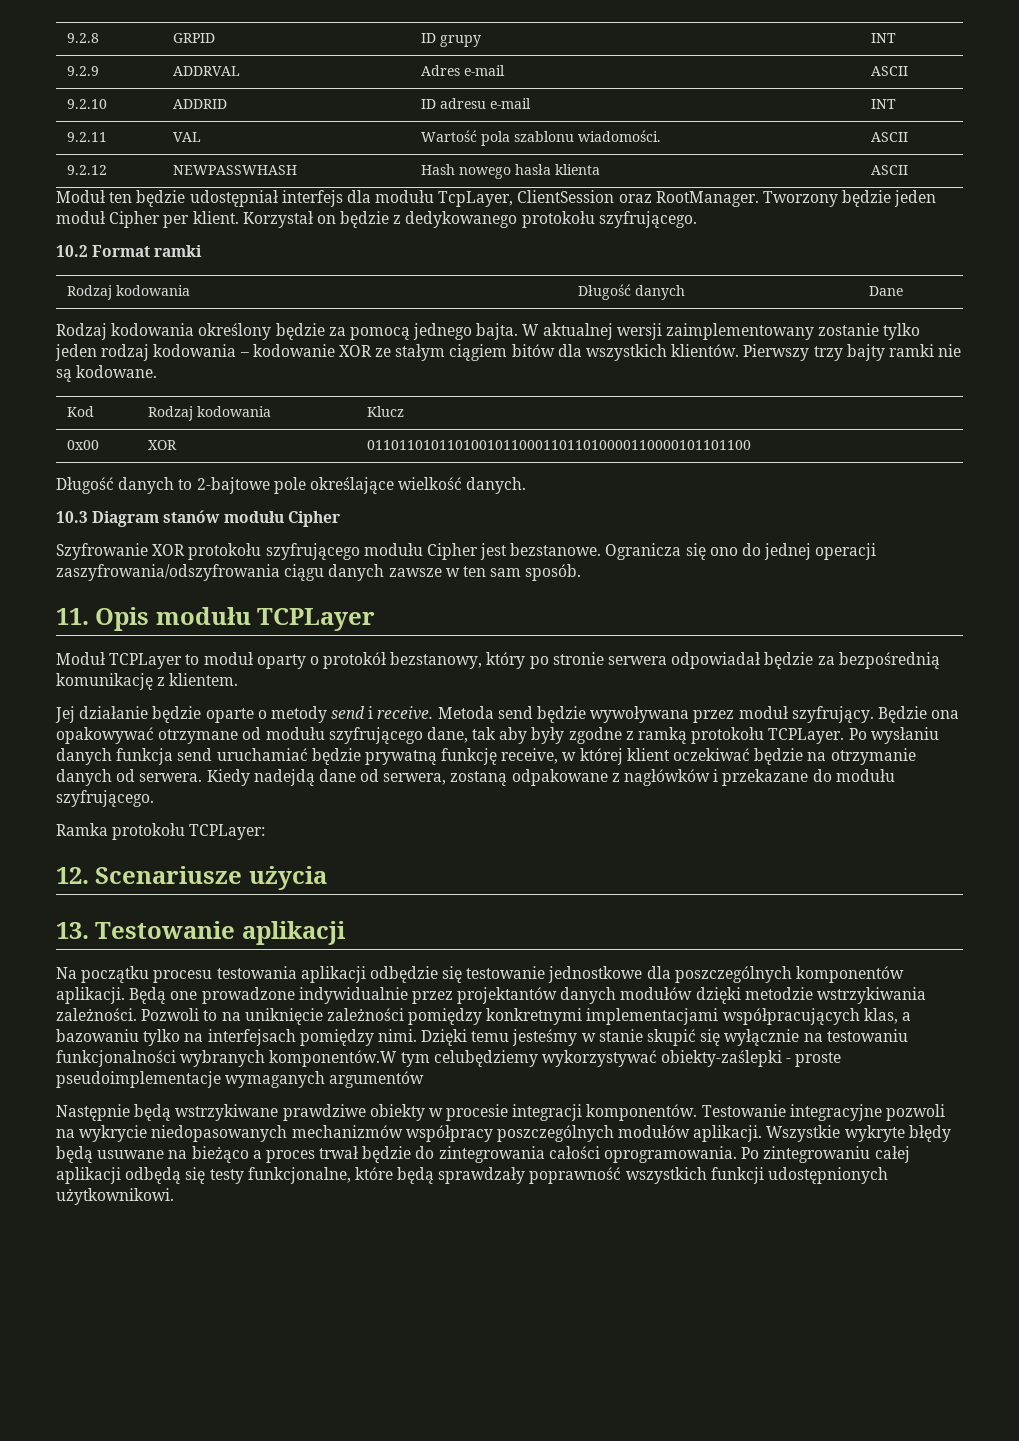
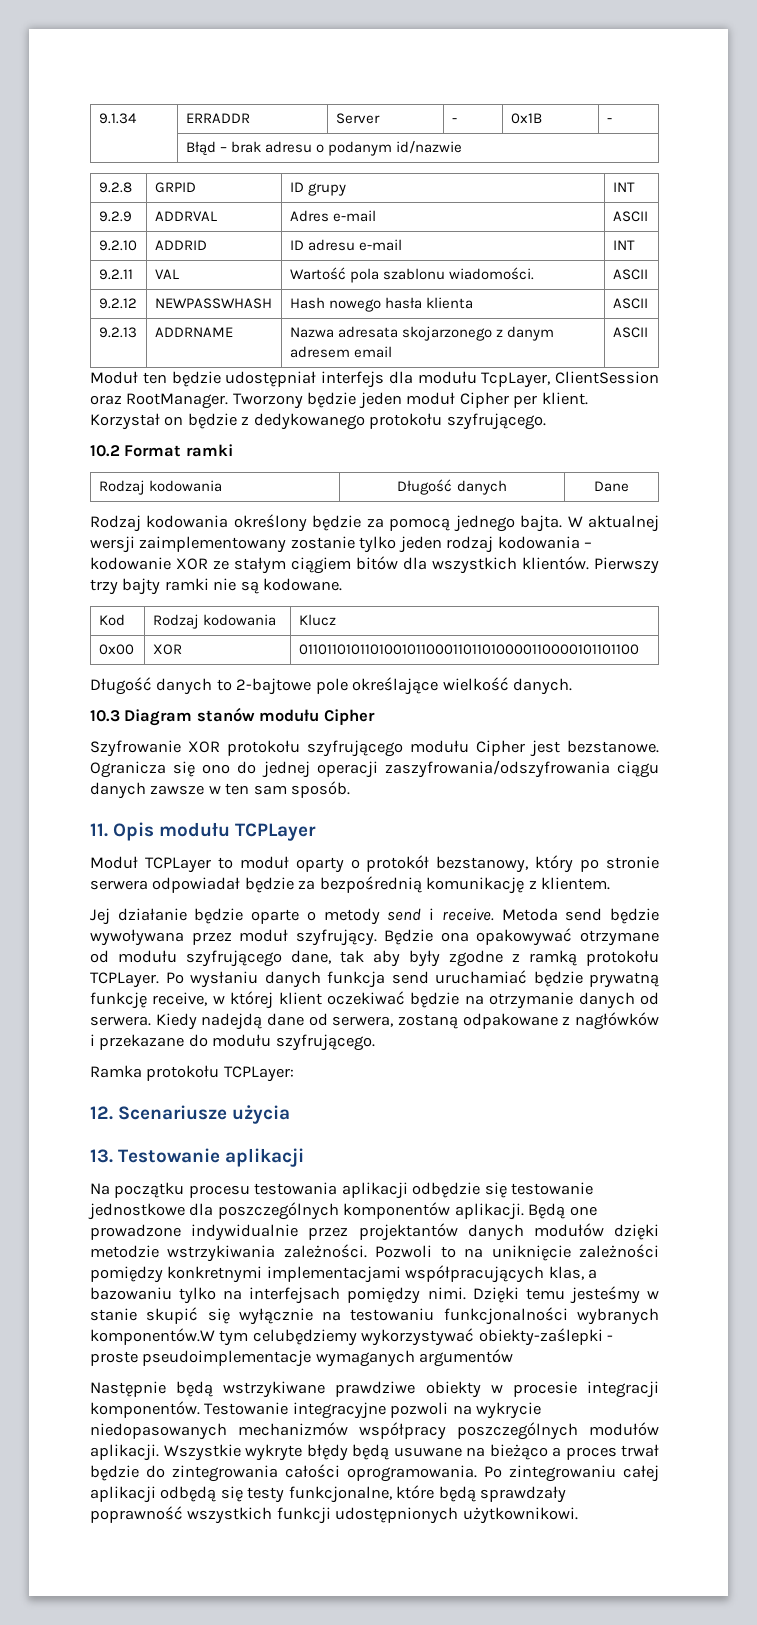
(66, 38) none -> [98,113,137,124] [185,113,250,123] [335,113,380,124] [451,118,457,123] [510,113,542,124] [606,118,612,123] [185,141,462,156] 9.1.34 | ERRADDR | Server | - | 0x1B | - // | Błąd – brak adresu o podanym id/nazwie //
(908, 170) none -> [98,327,137,338] [154,327,233,337] [289,326,554,341] [289,346,392,358] [612,327,648,338] // 9.2.13 | ADDRNAME | Nazwa adresata skojarzonego z danym adresem email | ASCII

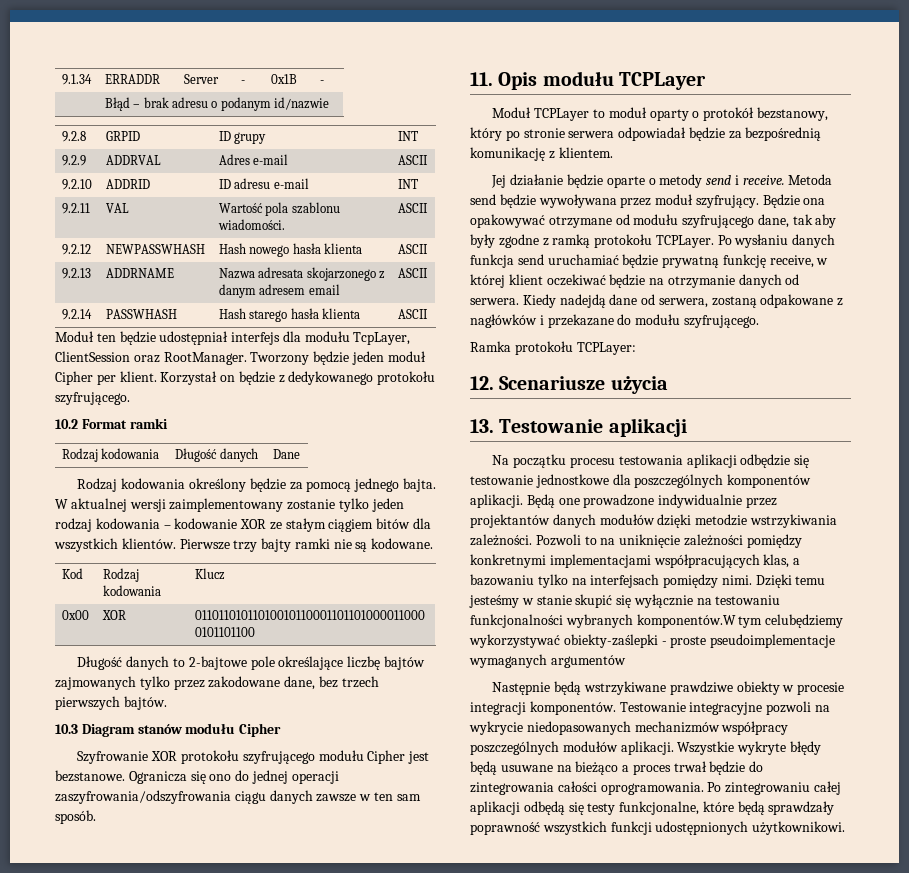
(648, 332) none -> [61,309,92,320] [105,309,177,319] [218,308,360,322] [397,309,428,319] // 9.2.14 | PASSWHASH | Hash starego hasła klienta | ASCII
[594,557,659,574] Pierwszy -> [179,539,230,550] Pierwsze
[442,677,573,695] wielkość danych. -> [347,656,425,670] [55,676,379,690] [55,696,167,710] liczbę bajtów zajmowanych tylko przez zakodowane dane, bez trzech pierwszych bajtów.

